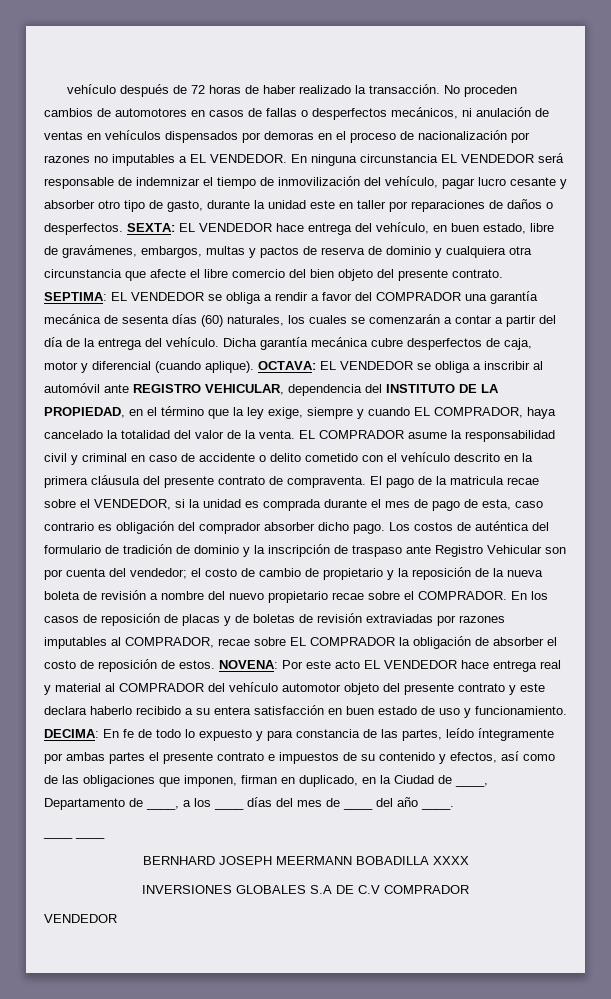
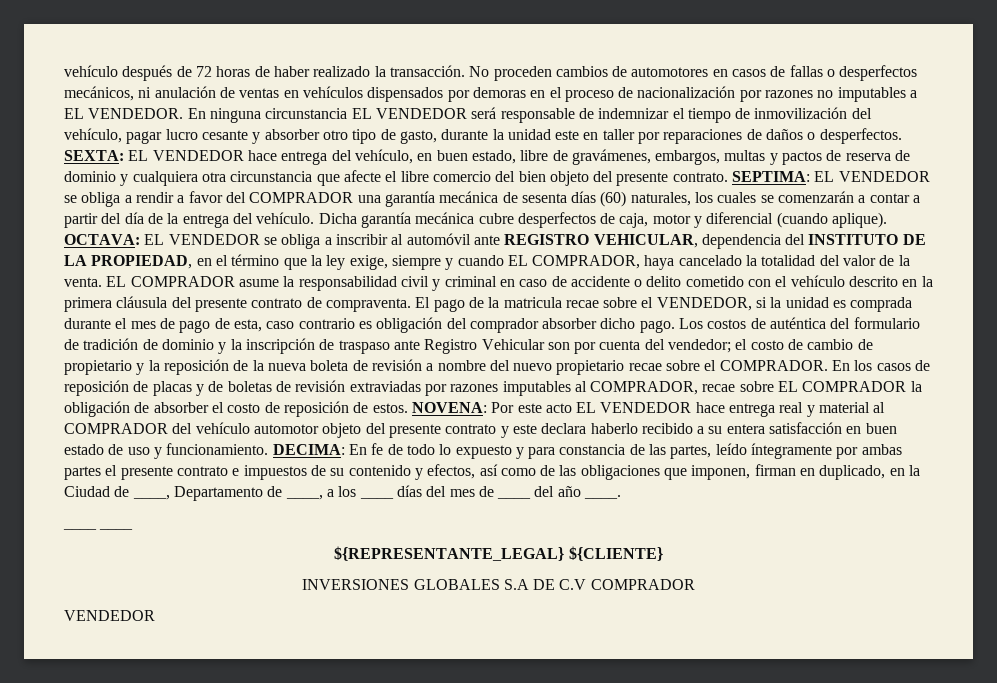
[142,856,469,865] BERNHARD JOSEPH MEERMANN BOBADILLA XXXX -> [334,546,663,561] ${REPRESENTANTE_LEGAL} ${CLIENTE}

